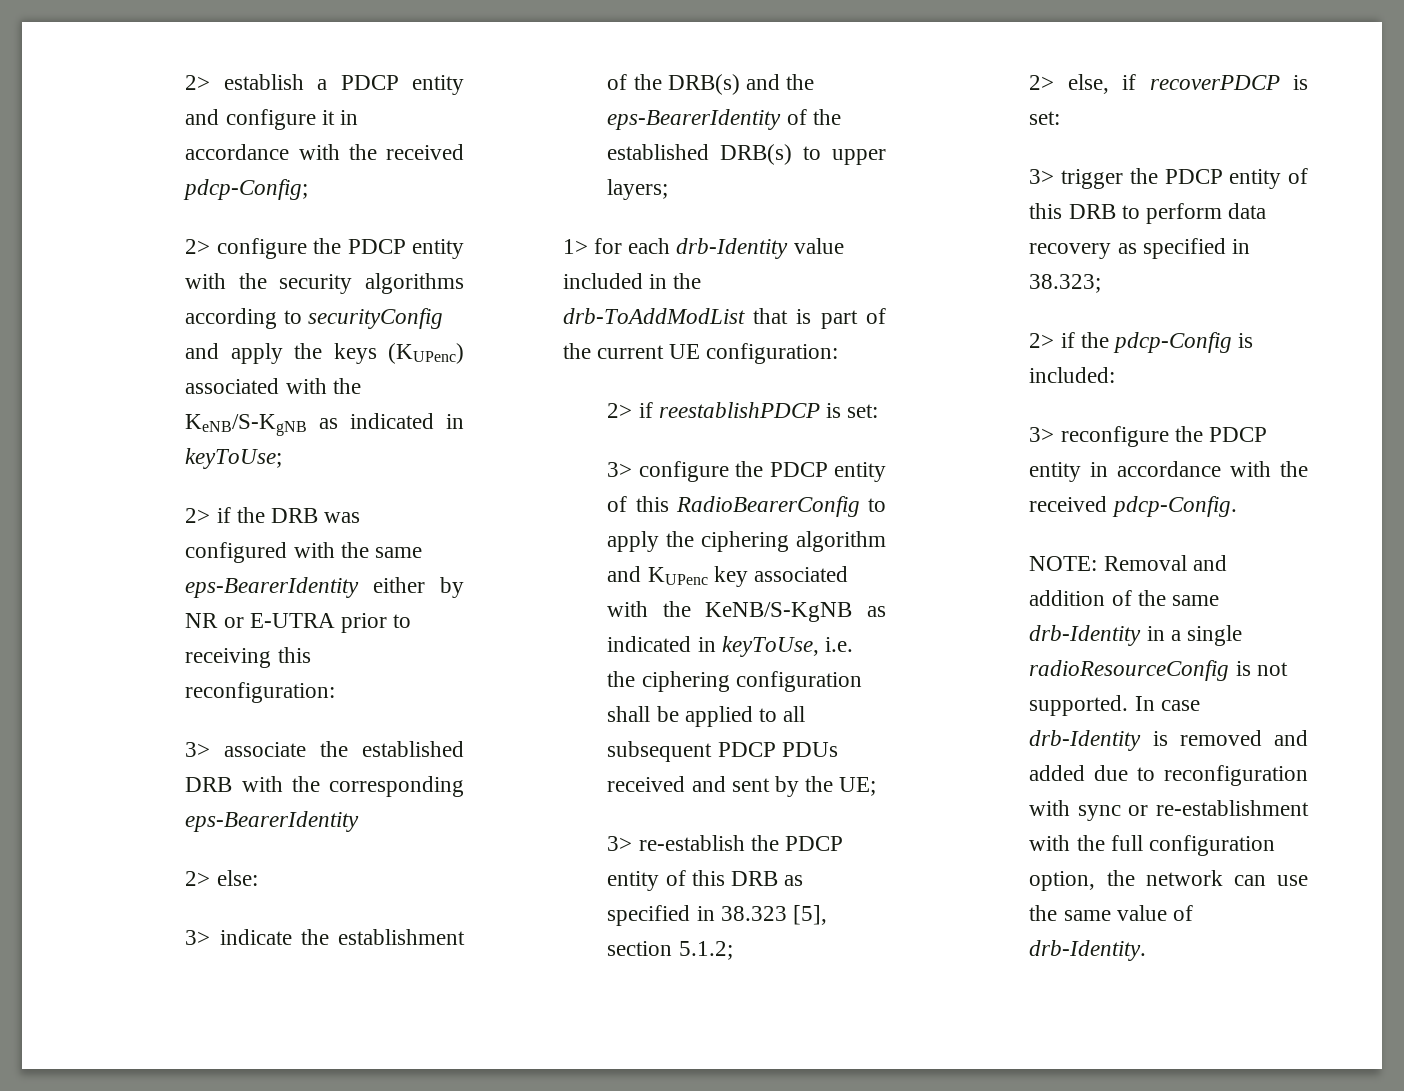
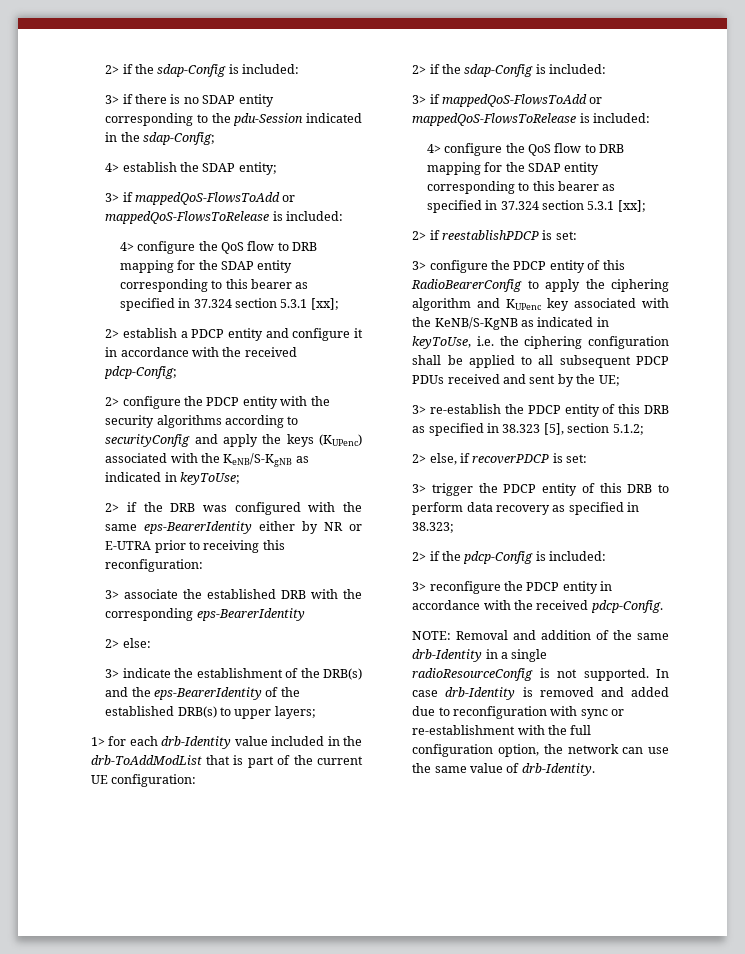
[185,75,211,90] 2> -> [105,64,300,77] [105,94,274,107] [105,113,362,126] [105,132,216,145] [105,162,277,175] [105,192,296,205] [105,211,344,224] [119,241,318,254] [119,260,293,273] [119,279,309,292] [119,298,339,311] [105,329,120,338] 2> if the sdap-Config is included: // 3> if there is no SDAP entity corresponding to the pdu-Session indicated in the sdap-Config; // 4> establish the SDAP entity; // 3> if mappedQoS-FlowsToAdd or mappedQoS-FlowsToRelease is included: // 4> configure the QoS flow to DRB mapping for the SDAP entity corresponding to this bearer as specified in 37.324 section 5.3.1 [xx]; // 2>
(839, 353) none -> [412,64,607,77] [412,94,603,107] [412,113,651,126] [426,143,625,156] [426,162,600,175] [426,181,616,194] [426,200,646,213] // 2> if the sdap-Config is included: // 3> if mappedQoS-FlowsToAdd or mappedQoS-FlowsToRelease is included: // 4> configure the QoS flow to DRB mapping for the SDAP entity corresponding to this bearer as specified in 37.324 section 5.3.1 [xx];

